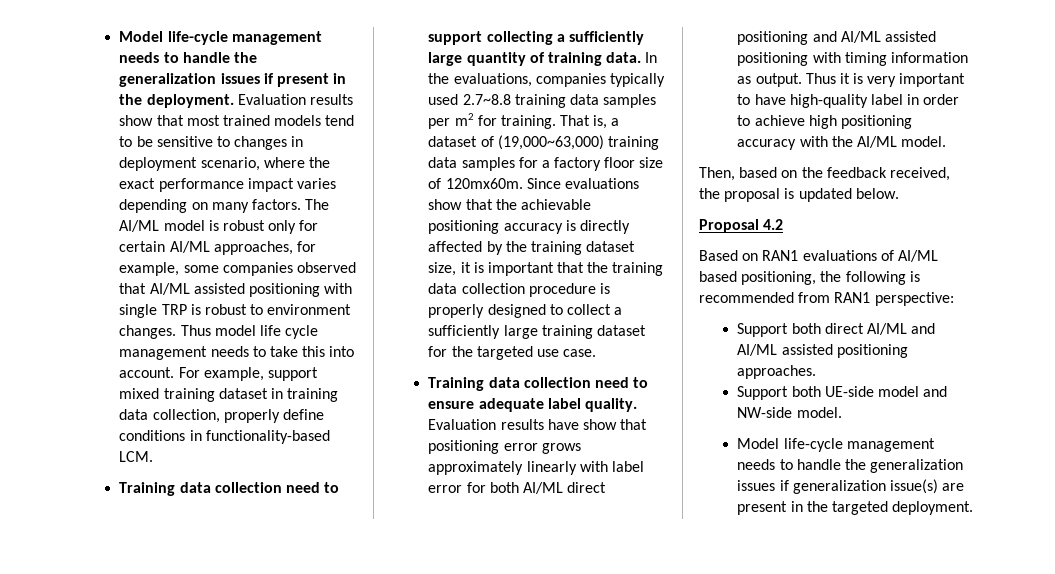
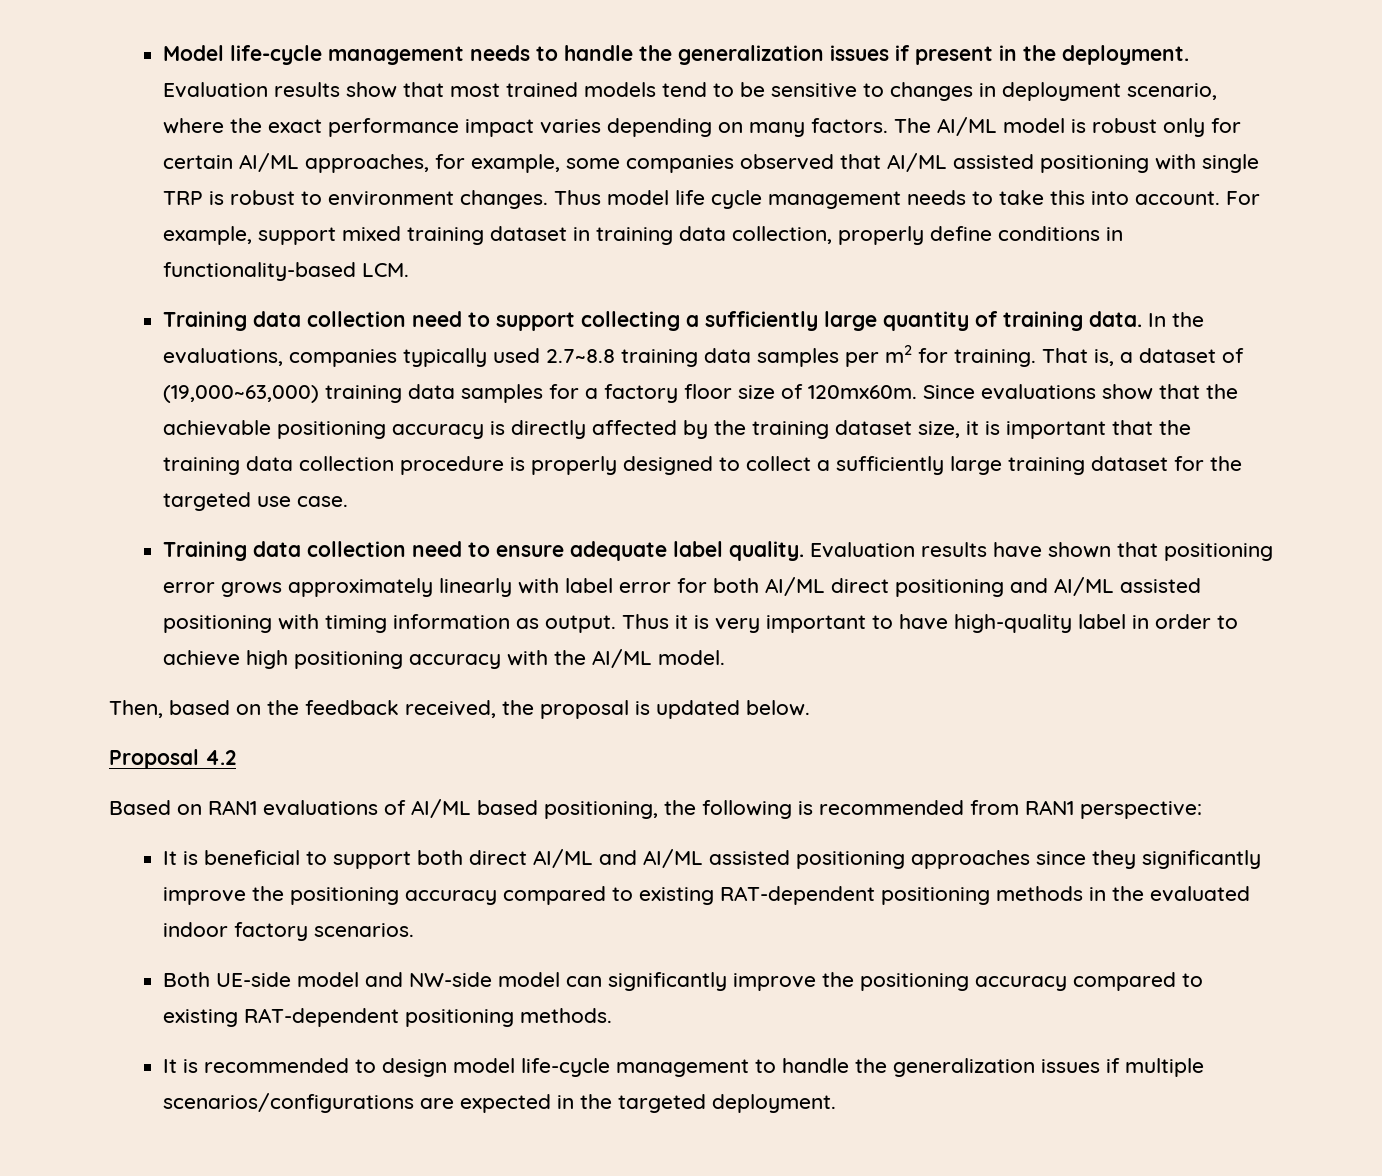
[582,419,617,430] show -> [1047,542,1111,558] shown
[737,323,789,337] Support -> [162,850,411,869] It is beneficial to support
[737,365,817,379] [737,386,948,400] [737,407,842,418] [737,438,935,452] [737,459,964,473] [737,479,965,494] [737,501,788,515] approaches. // Support both UE-side model and NW-side model. // Model life-cycle management needs to handle the generalization issues if generalization issue(s) are present -> [910,850,1261,869] [162,886,1250,905] [162,922,414,941] [162,972,1203,991] [162,1008,612,1027] [162,1058,1204,1077] [162,1093,551,1113] approaches since they significantly improve the positioning accuracy compared to existing RAT-dependent positioning methods in the evaluated indoor factory scenarios. // Both UE-side model and NW-side model can significantly improve the positioning accuracy compared to existing RAT-dependent positioning methods. // It is recommended to design model life-cycle management to handle the generalization issues if multiple scenarios/configurations are expected

